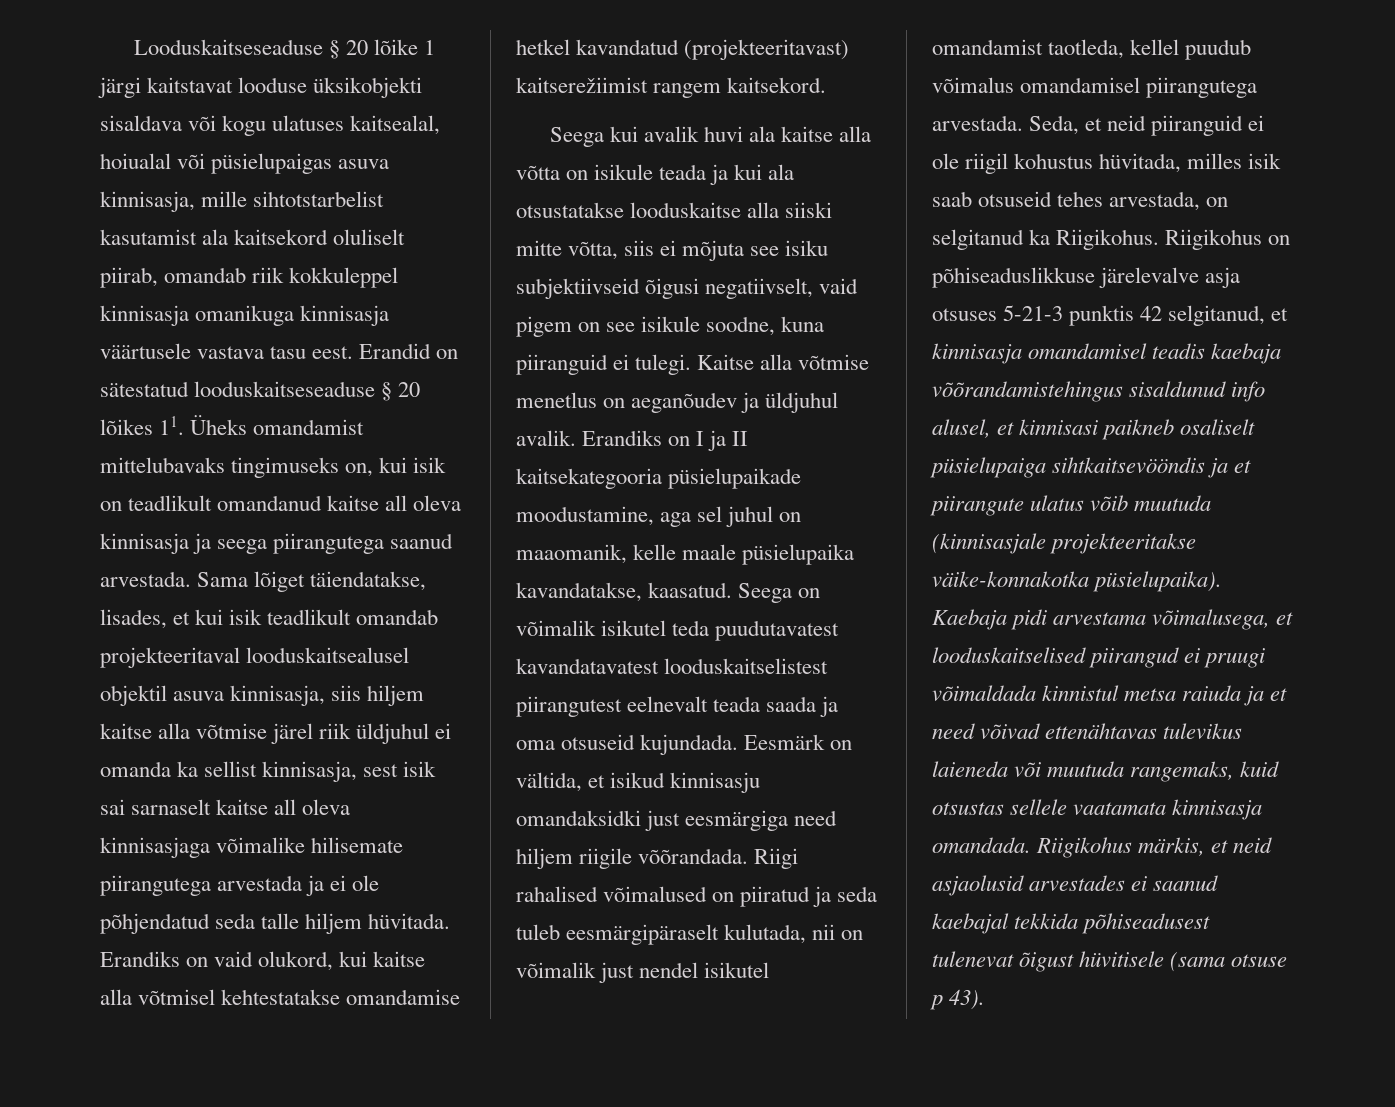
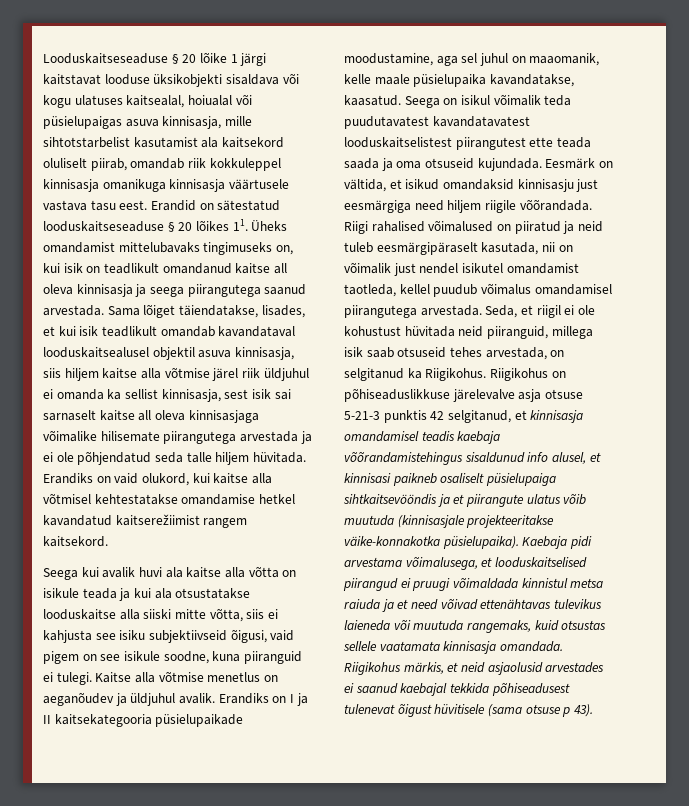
[100,647,240,668] projekteeritaval -> [218,326,296,337] kavandataval
[684,39,850,60] (projekteeritavast) -> (112, 520) none
[682,240,745,261] mõjuta -> [43,630,92,643] kahjusta
[645,278,814,299] õigusi negatiivselt, -> [230,629,267,643] õigusi,
[516,620,667,636] võimalik isikutel -> [460,94,541,106] isikul võimalik
[627,696,709,712] eelnevalt -> [529,137,554,147] ette
[670,772,761,793] [516,810,641,826] kinnisasju omandaksidki -> [442,179,574,192] omandaksid kinnisasju
[837,886,878,902] seda -> [577,221,603,232] neid
[724,924,807,944] kulutada, -> [481,242,539,255] kasutada,
[1107,115,1265,136] [932,153,1243,174] neid piiranguid ei ole riigil kohustus hüvitada, milles -> [536,305,595,318] [344,326,593,339] riigil ei ole kohustust hüvitada neid piiranguid, millega
[932,308,997,321] otsuses -> [544,389,583,399] otsuse

